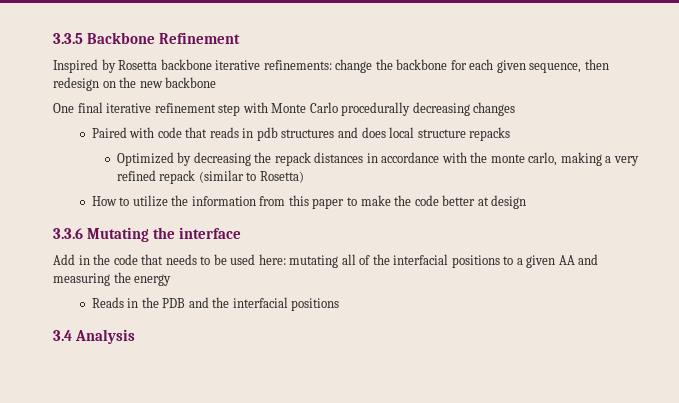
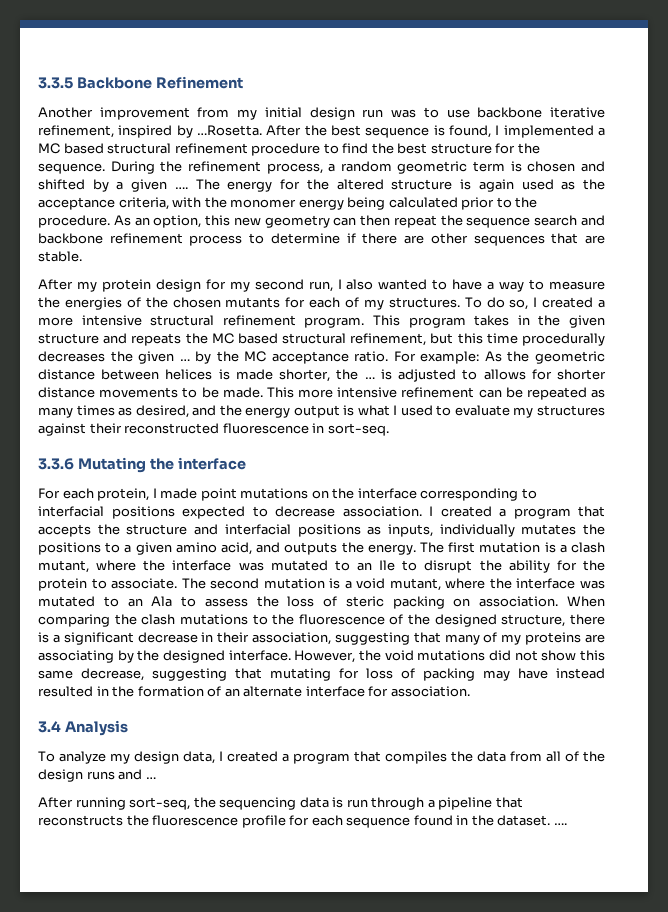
[53,59,609,73] [53,77,217,91] [53,102,516,116] [91,127,511,141] [116,152,639,166] [116,170,304,184] [91,195,527,209] [53,227,241,242] [53,254,599,268] [53,272,172,286] [91,297,340,311] [53,329,135,344] Inspired by Rosetta backbone iterative refinements: change the backbone for each given sequence, then redesign on the new backbone // One final iterative refinement step with Monte Carlo procedurally decreasing changes // Paired with code that reads in pdb structures and does local structure repacks // Optimized by decreasing the repack distances in accordance with the monte carlo, making a very refined repack (similar to Rosetta) // How to utilize the information from this paper to make the code better at design // 3.3.6 Mutating the interface // Add in the code that needs to be used here: mutating all of the interfacial positions to a given AA and measuring the energy // Reads in the PDB and the interfacial positions // 3.4 Analysis -> [38,107,606,120] [38,125,605,138] [38,143,540,156] [38,161,605,174] [38,179,606,192] [38,197,538,210] [38,215,605,228] [38,233,606,246] [38,251,82,262] [38,279,605,292] [38,297,605,310] [38,315,606,328] [38,333,605,346] [38,351,606,364] [38,369,606,382] [38,387,605,400] [38,405,606,418] [38,423,389,436] [38,457,246,473] [38,488,537,501] [38,506,605,519] [38,524,605,537] [38,542,605,555] [38,560,606,573] [38,578,606,591] [38,596,605,609] [38,614,605,627] [38,632,606,645] [38,650,606,663] [38,668,605,681] [38,686,470,697] [38,720,128,736] [38,751,605,764] [38,769,156,782] [38,797,523,810] [38,815,567,828] Another improvement from my initial design run was to use backbone iterative refinement, inspired by …Rosetta. After the best sequence is found, I implemented a MC based structural refinement procedure to find the best structure for the sequence. During the refinement process, a random geometric term is chosen and shifted by a given …. The energy for the altered structure is again used as the acceptance criteria, with the monomer energy being calculated prior to the procedure. As an option, this new geometry can then repeat the sequence search and backbone refinement process to determine if there are other sequences that are stable. // After my protein design for my second run, I also wanted to have a way to measure the energies of the chosen mutants for each of my structures. To do so, I created a more intensive structural refinement program. This program takes in the given structure and repeats the MC based structural refinement, but this time procedurally decreases the given … by the MC acceptance ratio. For example: As the geometric distance between helices is made shorter, the … is adjusted to allows for shorter distance movements to be made. This more intensive refinement can be repeated as many times as desired, and the energy output is what I used to evaluate my structures against their reconstructed fluorescence in sort-seq. // 3.3.6 Mutating the interface // For each protein, I made point mutations on the interface corresponding to interfacial positions expected to decrease association. I created a program that accepts the structure and interfacial positions as inputs, individually mutates the positions to a given amino acid, and outputs the energy. The first mutation is a clash mutant, where the interface was mutated to an Ile to disrupt the ability for the protein to associate. The second mutation is a void mutant, where the interface was mutated to an Ala to assess the loss of steric packing on association. When comparing the clash mutations to the fluorescence of the designed structure, there is a significant decrease in their association, suggesting that many of my proteins are associating by the designed interface. However, the void mutations did not show this same decrease, suggesting that mutating for loss of packing may have instead resulted in the formation of an alternate interface for association. // 3.4 Analysis // To analyze my design data, I created a program that compiles the data from all of the design runs and … // After running sort-seq, the sequencing data is run through a pipeline that reconstructs the fluorescence profile for each sequence found in the dataset. ….

